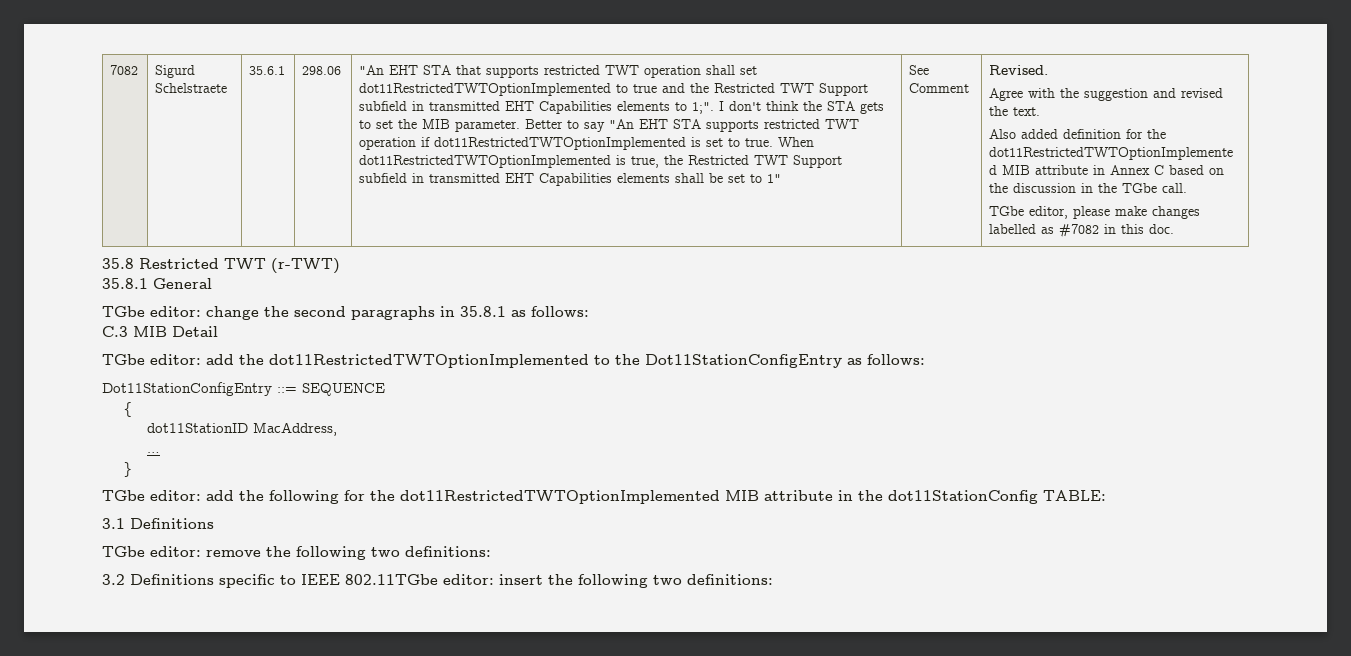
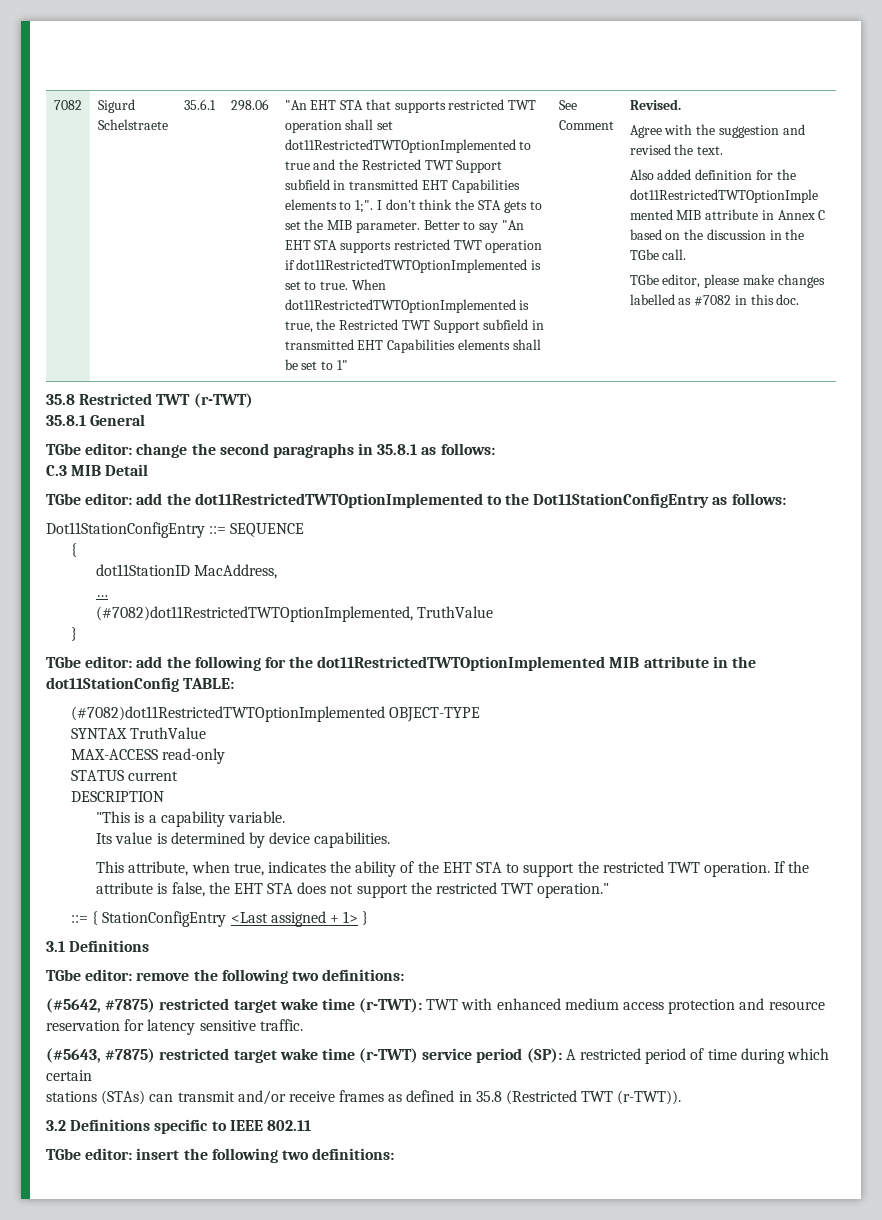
(160, 452) none -> [96,606,494,622] // (#7082)dot11RestrictedTWTOptionImplemented, TruthValue
(1106, 495) none -> [71,706,481,722] [71,727,207,739] [71,748,226,764] [71,770,179,781] [71,791,165,802] [96,811,285,827] [96,832,391,848] [96,861,810,877] [96,882,610,898] [71,911,369,927] // (#7082)dot11RestrictedTWTOptionImplemented OBJECT-TYPE // SYNTAX TruthValue // MAX-ACCESS read-only // STATUS current // DESCRIPTION // "This is a capability variable. // Its value is determined by device capabilities. // This attribute, when true, indicates the ability of the EHT STA to support the restricted TWT operation. If the attribute is false, the EHT STA does not support the restricted TWT operation." // ::= { StationConfigEntry <Last assigned + 1> }
(491, 551) none -> [46,998,825,1014] [46,1019,303,1035] [46,1048,829,1064] [46,1070,92,1081] [46,1090,682,1105] // (#5642, #7875) restricted target wake time (r-TWT): TWT with enhanced medium access protection and resource reservation for latency sensitive traffic. // (#5643, #7875) restricted target wake time (r-TWT) service period (SP): A restricted period of time during which certain // stations (STAs) can transmit and/or receive frames as defined in 35.8 (Restricted TWT (r-TWT)).
[345,574,438,585] 802.11TGbe -> [266,1120,311,1131] [46,1148,81,1160] 802.11 // TGbe

